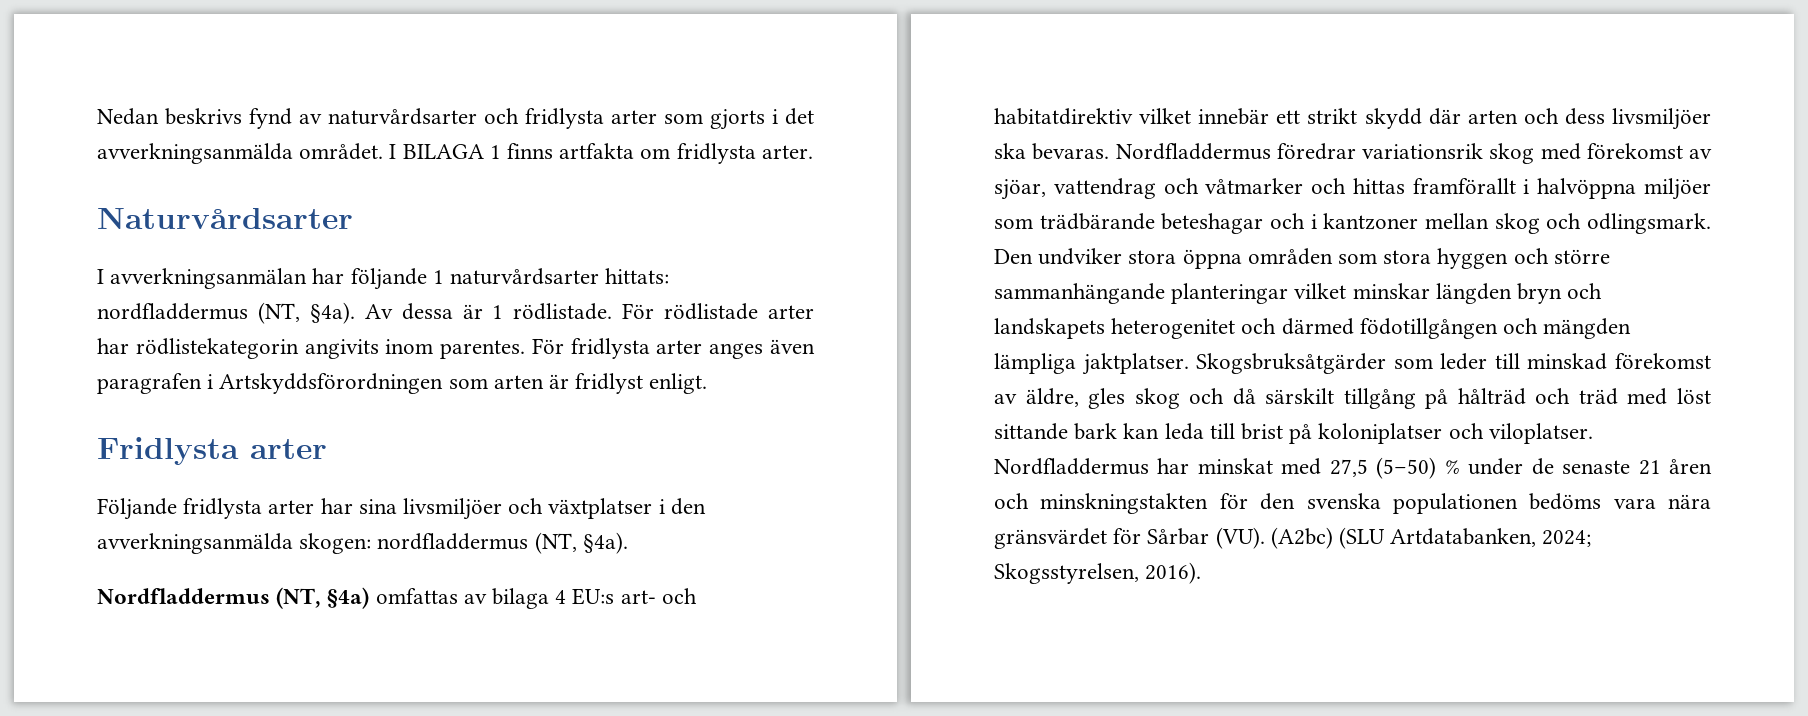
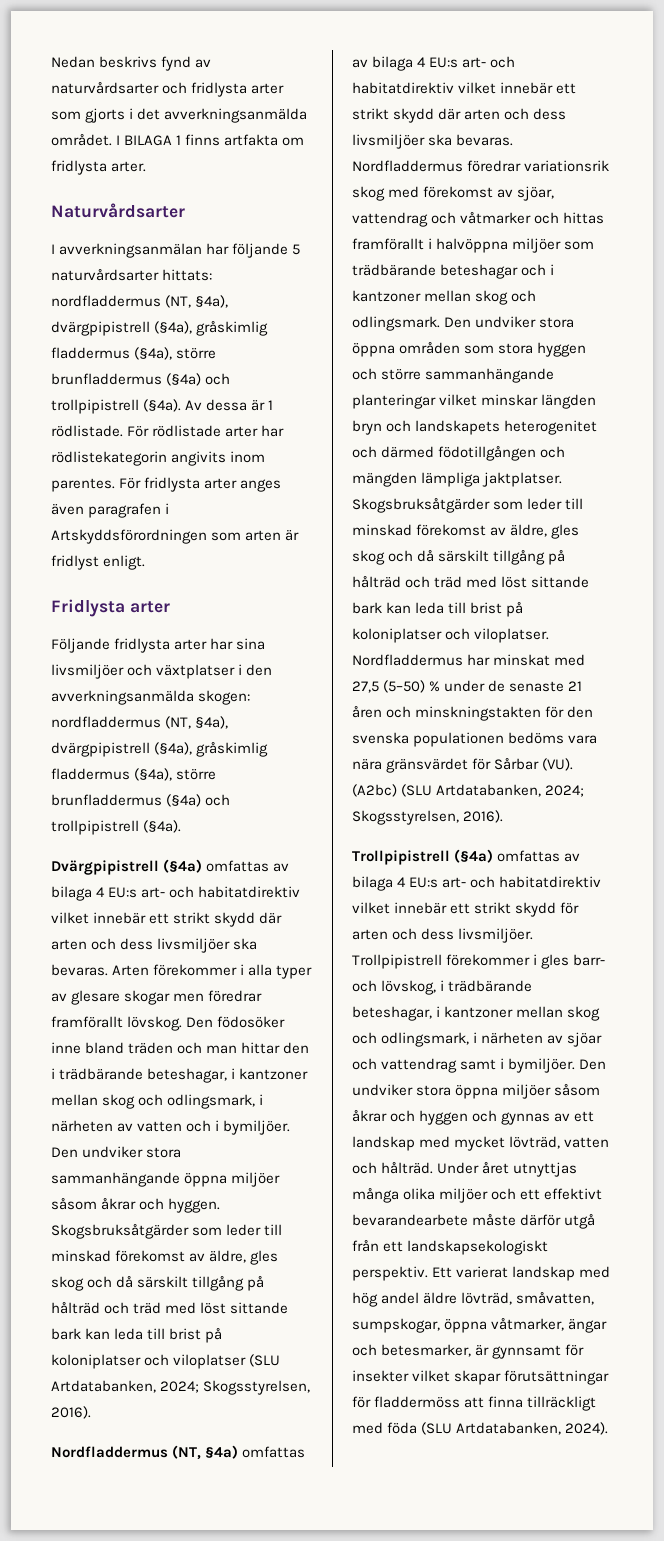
[432,270,444,284] 1 -> [292,244,301,255] 5
[309,302,355,324] §4a). -> [195,295,229,308] [51,320,269,336] [51,347,217,360] [51,373,231,386] [51,399,182,414] §4a), dvärgpipistrell (§4a), gråskimlig fladdermus (§4a), större brunfladdermus (§4a) och trollpipistrell (§4a).
[582,532,628,554] §4a). -> [195,716,229,729] [51,741,269,757] [51,768,217,781] [51,794,231,807] [51,820,182,835] [51,859,290,875] [51,886,301,901] [51,912,283,927] [51,938,258,953] [51,964,313,979] [51,990,263,1005] [51,1016,286,1031] [51,1042,310,1054] [51,1068,309,1083] [51,1094,264,1109] [51,1120,291,1135] [51,1146,182,1158] [51,1172,281,1187] [51,1197,221,1213] [51,1223,283,1239] [51,1250,279,1265] [51,1275,265,1291] [51,1301,289,1314] [51,1327,223,1343] [51,1354,281,1369] [51,1380,311,1395] [51,1406,91,1419] §4a), dvärgpipistrell (§4a), gråskimlig fladdermus (§4a), större brunfladdermus (§4a) och trollpipistrell (§4a). // Dvärgpipistrell (§4a) omfattas av bilaga 4 EU:s art- och habitatdirektiv vilket innebär ett strikt skydd där arten och dess livsmiljöer ska bevaras. Arten förekommer i alla typer av glesare skogar men föredrar framförallt lövskog. Den födosöker inne bland träden och man hittar den i trädbärande beteshagar, i kantzoner mellan skog och odlingsmark, i närheten av vatten och i bymiljöer. Den undviker stora sammanhängande öppna miljöer såsom åkrar och hyggen. Skogsbruksåtgärder som leder till minskad förekomst av äldre, gles skog och då särskilt tillgång på hålträd och träd med löst sittande bark kan leda till brist på koloniplatser och viloplatser (SLU Artdatabanken, 2024; Skogsstyrelsen, 2016).
(1202, 573) none -> [352,849,581,865] [352,876,602,891] [352,902,580,917] [352,928,534,943] [352,954,606,969] [352,980,533,995] [352,1006,601,1021] [352,1032,603,1047] [352,1058,607,1073] [352,1083,601,1099] [352,1109,595,1125] [352,1136,610,1151] [352,1161,578,1177] [352,1187,603,1203] [352,1213,596,1229] [352,1239,549,1255] [352,1266,611,1281] [352,1291,595,1307] [352,1317,608,1333] [352,1344,585,1359] [352,1370,610,1385] [352,1396,597,1411] [352,1422,609,1435] // Trollpipistrell (§4a) omfattas av bilaga 4 EU:s art- och habitatdirektiv vilket innebär ett strikt skydd för arten och dess livsmiljöer. Trollpipistrell förekommer i gles barr- och lövskog, i trädbärande beteshagar, i kantzoner mellan skog och odlingsmark, i närheten av sjöar och vattendrag samt i bymiljöer. Den undviker stora öppna miljöer såsom åkrar och hyggen och gynnas av ett landskap med mycket lövträd, vatten och hålträd. Under året utnyttjas många olika miljöer och ett effektivt bevarandearbete måste därför utgå från ett landskapsekologiskt perspektiv. Ett varierat landskap med hög andel äldre lövträd, småvatten, sumpskogar, öppna våtmarker, ängar och betesmarker, är gynnsamt för insekter vilket skapar förutsättningar för fladdermöss att finna tillräckligt med föda (SLU Artdatabanken, 2024).

